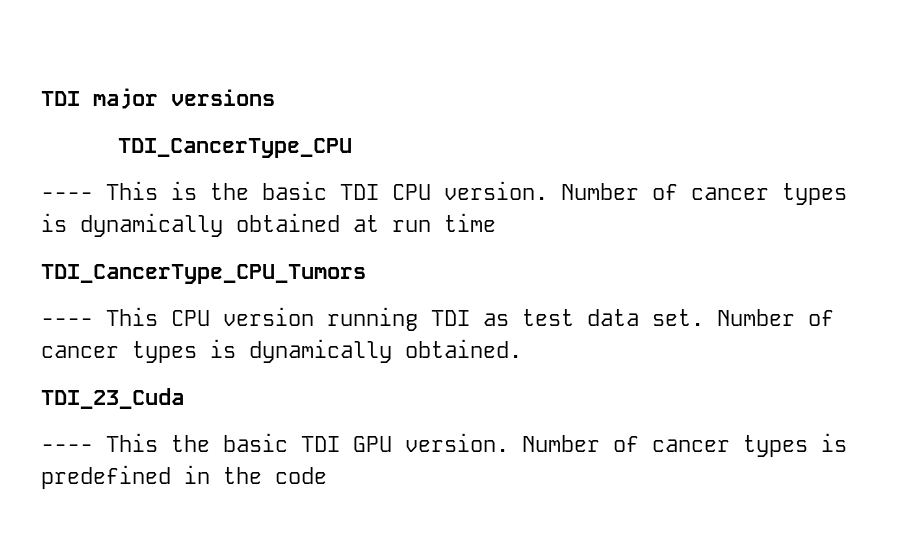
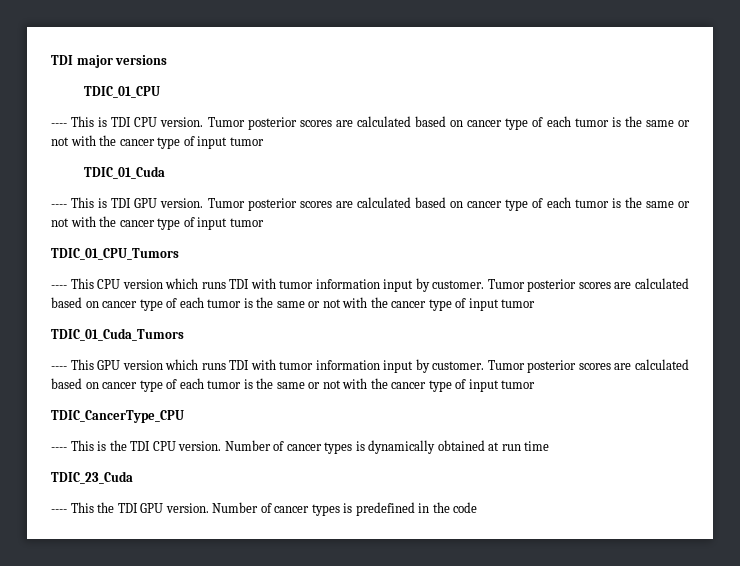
[118,138,353,158] TDI_CancerType_CPU -> [84,86,161,98] [51,116,690,130] [51,135,264,149] [84,166,166,179] [51,197,690,211] [51,216,264,230] [51,248,179,260] [51,278,690,292] [51,297,536,311] [51,328,184,341] [51,359,690,373] [51,378,536,392] [51,410,184,423] TDIC_01_CPU // ---- This is TDI CPU version. Tumor posterior scores are calculated based on cancer type of each tumor is the same or not with the cancer type of input tumor // TDIC_01_Cuda // ---- This is TDI GPU version. Tumor posterior scores are calculated based on cancer type of each tumor is the same or not with the cancer type of input tumor // TDIC_01_CPU_Tumors // ---- This CPU version which runs TDI with tumor information input by customer. Tumor posterior scores are calculated based on cancer type of each tumor is the same or not with the cancer type of input tumor // TDIC_01_Cuda_Tumors // ---- This GPU version which runs TDI with tumor information input by customer. Tumor posterior scores are calculated based on cancer type of each tumor is the same or not with the cancer type of input tumor // TDIC_CancerType_CPU
[262,181,327,200] basic -> (127, 445) none
[41,264,366,284] [41,307,834,331] [41,339,522,363] [41,388,184,409] TDI_CancerType_CPU_Tumors // ---- This CPU version running TDI as test data set. Number of cancer types is dynamically obtained. // TDI_23_Cuda -> [51,471,133,484] TDIC_23_Cuda
[223,433,288,452] basic -> (115, 507) none

